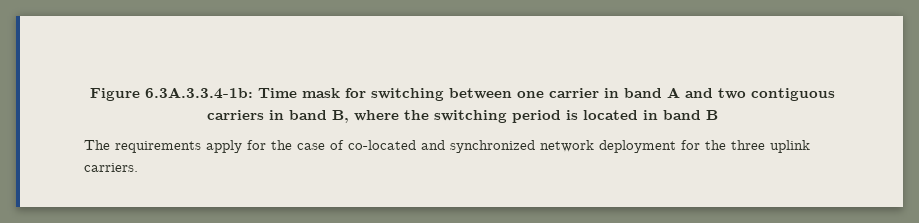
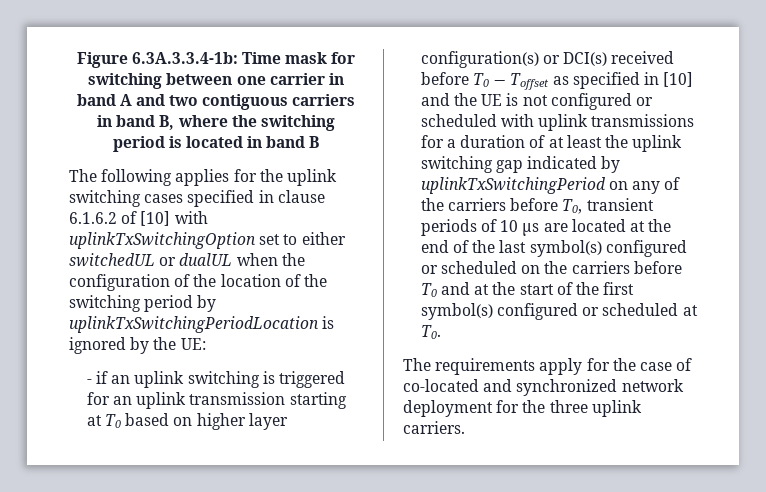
(718, 115) none -> [69,169,337,186] [69,190,325,207] [69,211,208,226] [69,232,346,249] [69,253,305,267] [69,274,327,291] [69,295,217,312] [69,316,335,333] [69,337,206,354] [86,371,345,388] [86,392,347,409] [86,413,288,430] [420,51,675,68] [420,72,694,90] [420,93,653,110] [420,114,695,131] [420,135,683,152] [420,156,621,173] [420,177,681,194] [420,198,654,214] [420,219,672,236] [420,240,687,257] [420,261,682,274] [420,282,635,297] [420,303,698,320] [420,325,441,339] // The following applies for the uplink switching cases specified in clause 6.1.6.2 of [10] with uplinkTxSwitchingOption set to either switchedUL or dualUL when the configuration of the location of the switching period by uplinkTxSwitchingPeriodLocation is ignored by the UE: // - if an uplink switching is triggered for an uplink transmission starting at T0 based on higher layer configuration(s) or DCI(s) received before T0 − Toffset as specified in [10] and the UE is not configured or scheduled with uplink transmissions for a duration of at least the uplink switching gap indicated by uplinkTxSwitchingPeriod on any of the carriers before T0, transient periods of 10 μs are located at the end of the last symbol(s) configured or scheduled on the carriers before T0 and at the start of the first symbol(s) configured or scheduled at T0.

